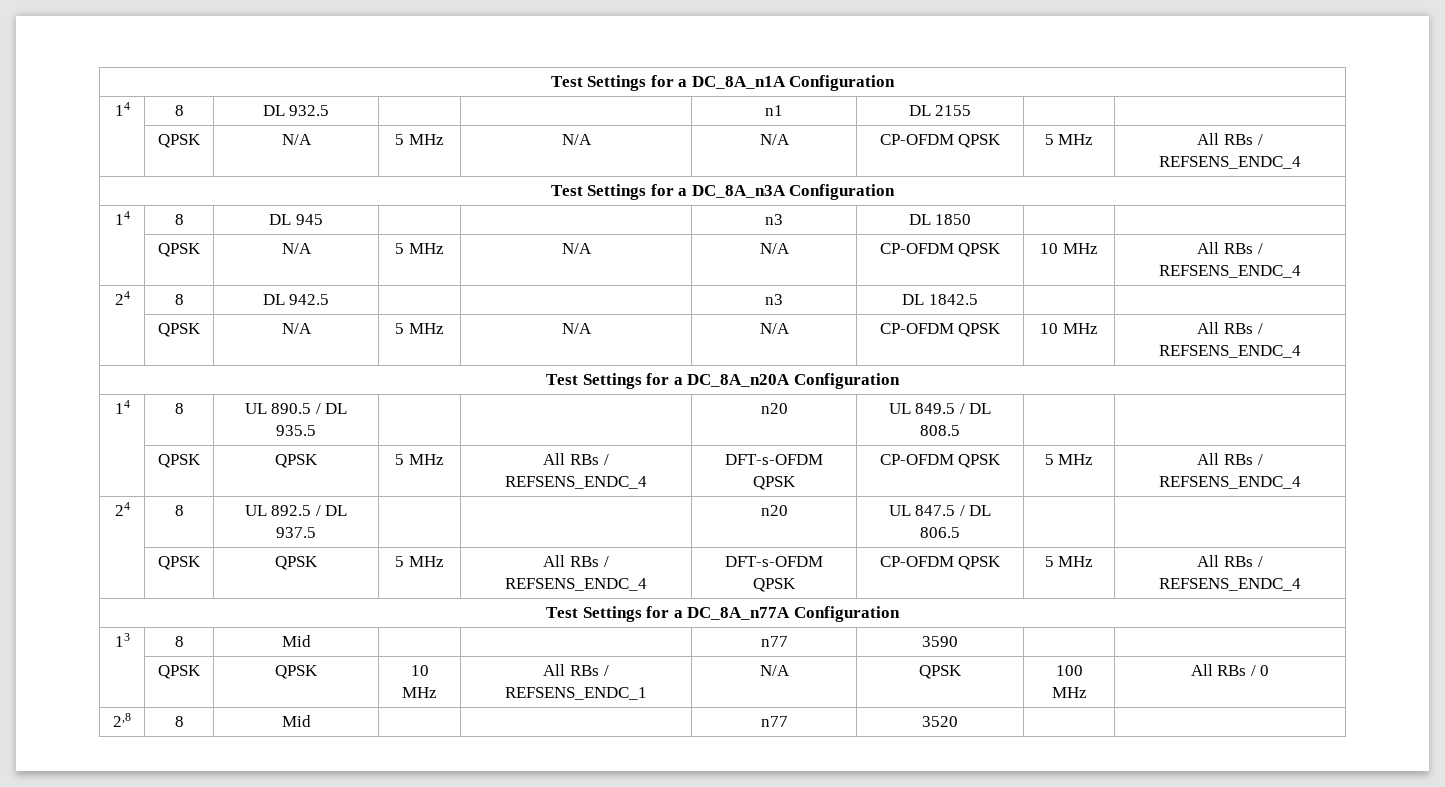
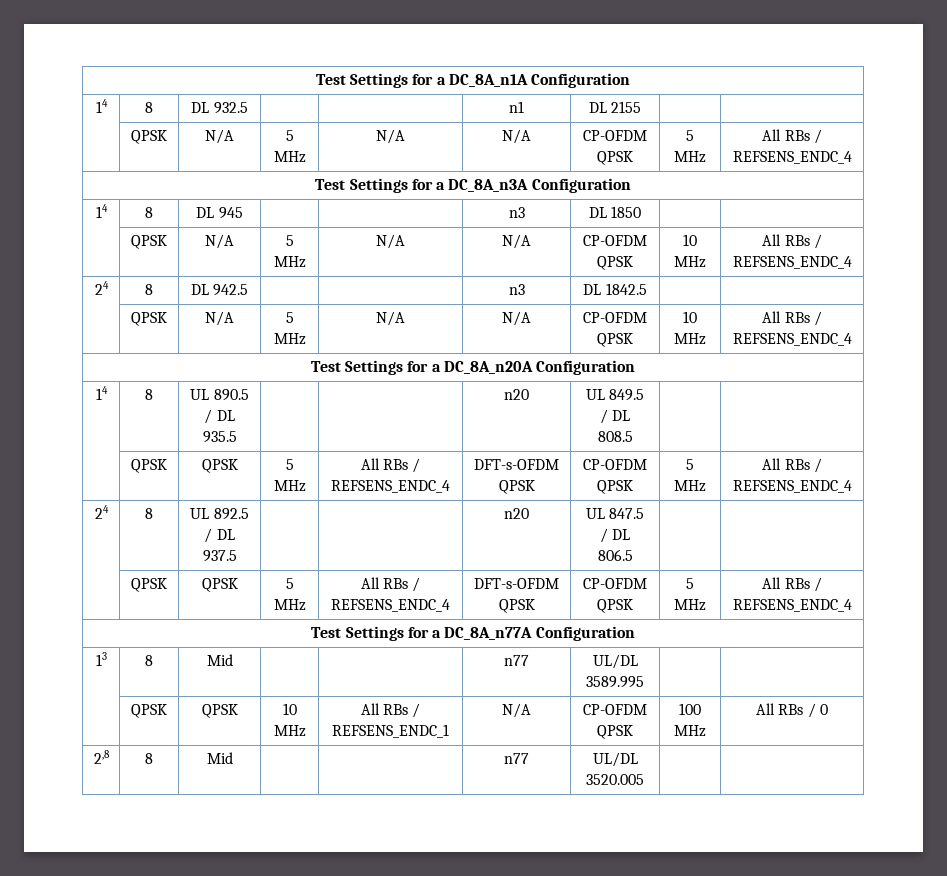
[922,636,958,647] 3590 -> [592,654,638,669] [586,676,644,688] UL/DL 3589.995
(790, 670) none -> [583,704,647,715] CP-OFDM
[922,716,958,727] 3520 -> [592,752,638,767] [586,774,644,785] UL/DL 3520.005

